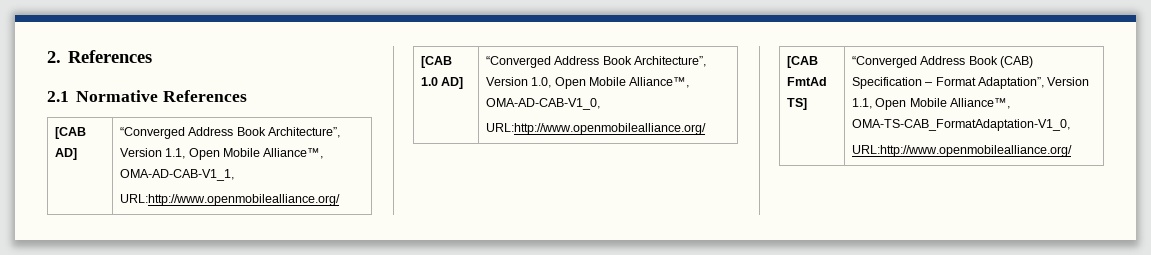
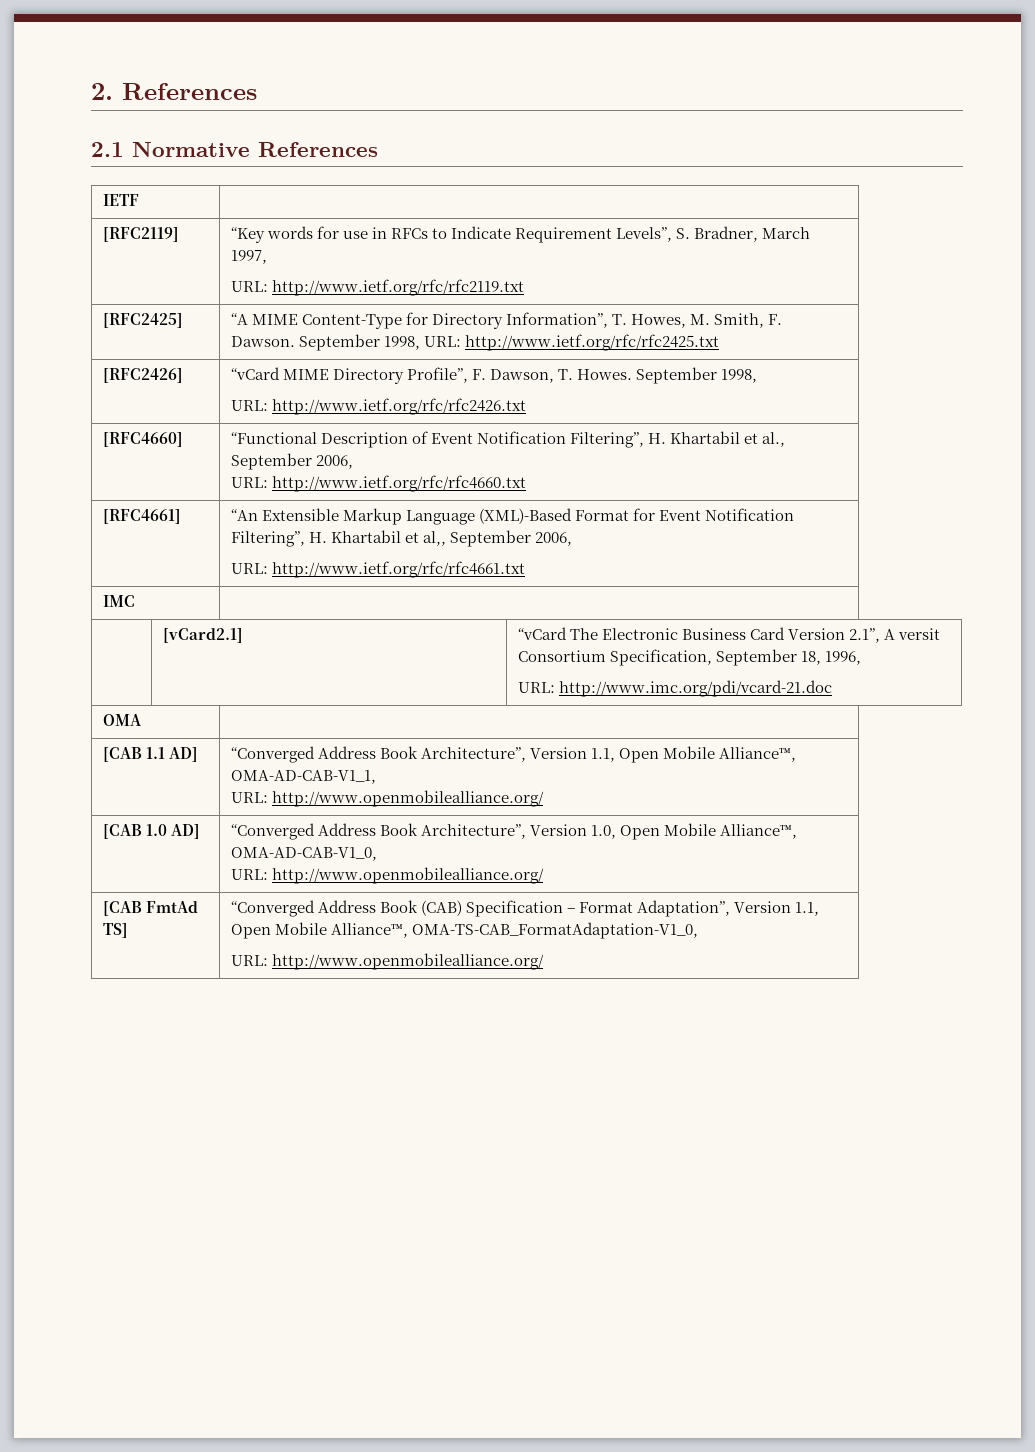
[54,127,86,139] // [CAB -> [102,194,139,206] [102,227,179,242] [230,226,811,243] [230,250,267,264] [230,279,524,296] [102,313,183,328] [230,312,783,329] [230,334,719,351] [102,368,183,383] [230,367,757,384] [230,398,526,415] [102,432,183,447] [230,431,785,448] [230,453,353,470] [230,475,526,492] [102,509,181,524] [230,508,794,525] [230,530,572,547] [230,561,525,578] [102,595,135,607] [162,628,243,643] [517,627,940,643] [517,649,861,666] [517,680,832,697] [102,714,142,726] [102,747,165,762] // IETF | // [RFC2119] | “Key words for use in RFCs to Indicate Requirement Levels”, S. Bradner, March 1997, // URL: http://www.ietf.org/rfc/rfc2119.txt // [RFC2425] | “A MIME Content-Type for Directory Information”, T. Howes, M. Smith, F. Dawson. September 1998, URL: http://www.ietf.org/rfc/rfc2425.txt // [RFC2426] | “vCard MIME Directory Profile”, F. Dawson, T. Howes. September 1998, // URL: http://www.ietf.org/rfc/rfc2426.txt // [RFC4660] | “Functional Description of Event Notification Filtering”, H. Khartabil et al., September 2006, // URL: http://www.ietf.org/rfc/rfc4660.txt // [RFC4661] | “An Extensible Markup Language (XML)-Based Format for Event Notification Filtering”, H. Khartabil et al,, September 2006, // URL: http://www.ietf.org/rfc/rfc4661.txt // IMC | // | [vCard2.1] | “vCard The Electronic Business Card Version 2.1”, A versit Consortium Specification, September 18, 1996, // URL: http://www.imc.org/pdi/vcard-21.doc // OMA | // [CAB 1.1
[119,194,340,206] URL:http://www.openmobilealliance.org/ -> [230,790,544,807] URL: http://www.openmobilealliance.org/
[485,123,706,135] URL:http://www.openmobilealliance.org/ -> [230,867,544,884] URL: http://www.openmobilealliance.org/
[851,145,1072,157] URL:http://www.openmobilealliance.org/ -> [230,953,544,970] URL: http://www.openmobilealliance.org/

